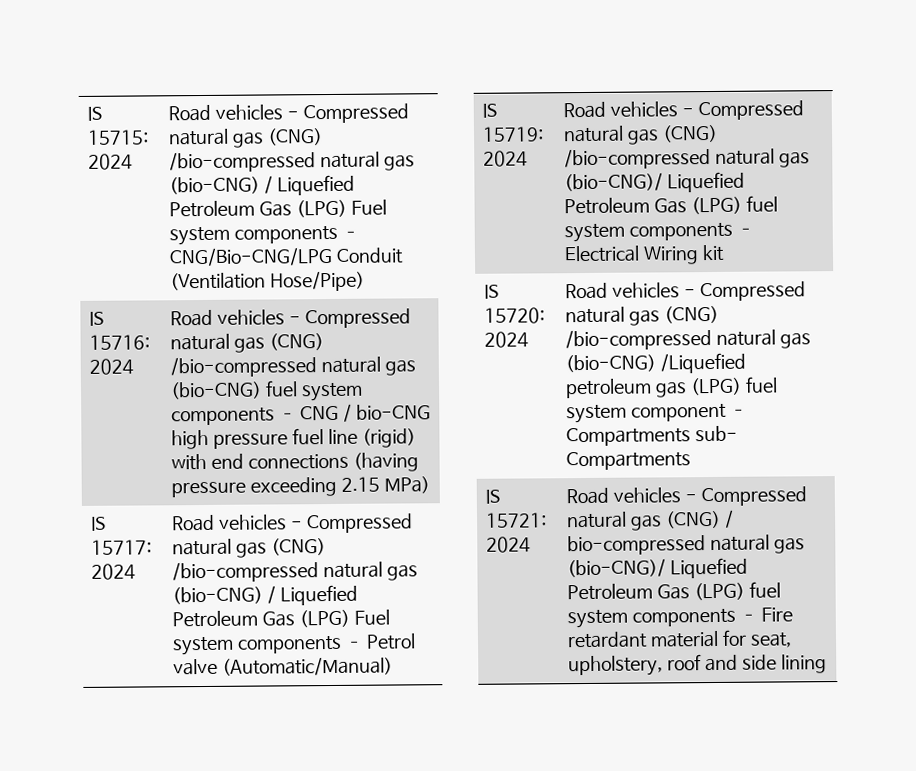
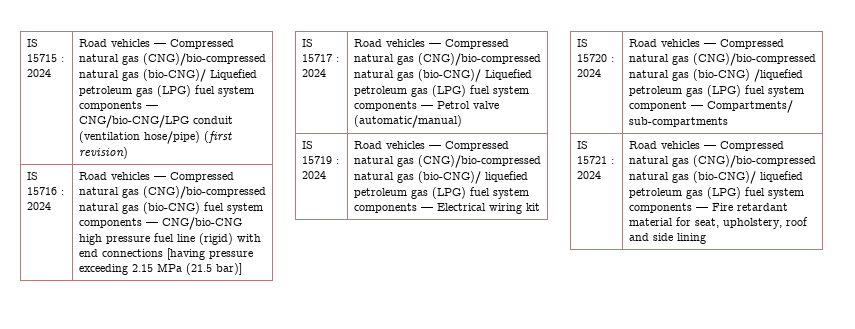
[87,106,104,121] [87,129,150,145] [88,153,134,170] [168,103,409,124] [168,128,324,148] [169,151,416,173] [169,174,356,196] [169,199,387,218] [169,225,360,246] [169,246,405,267] [170,270,366,292] [89,311,106,326] [89,334,151,350] [89,358,135,375] [170,308,411,329] [170,333,325,353] [170,356,318,378] IS 15715: 2024 | Road vehicles - Compressed natural gas (CNG) /bio-compressed natural gas (bio-CNG) / Liquefied Petroleum Gas (LPG) Fuel system components – CNG/Bio-CNG/LPG Conduit (Ventilation Hose/Pipe) // IS 15716: 2024 | Road vehicles - Compressed natural gas (CNG) /bio-compressed -> [26,39,38,47] [26,54,64,62] [26,69,51,77] [78,39,234,49] [78,53,266,66] [78,69,257,82] [78,85,254,97] [78,101,158,111] [78,115,233,128] [78,131,232,144] [78,147,128,159] [26,172,38,180] [26,187,64,195] [26,202,51,210] [78,172,234,182] [78,186,266,199] IS 15715 : 2024 | Road vehicles — Compressed natural gas (CNG)/bio-compressed natural gas (bio-CNG)/ Liquefied petroleum gas (LPG) fuel system components — CNG/bio-CNG/LPG conduit (ventilation hose/pipe) (first revision) // IS 15716 : 2024 | Road vehicles — Compressed natural gas (CNG)/bio-compressed
[279,403,431,422] – CNG / bio-CNG -> [145,217,242,230] — CNG/bio-CNG
[352,452,419,472] (having -> [166,248,205,260] [having
[383,476,430,494] [91,516,108,531] [91,539,153,555] [91,563,137,580] [172,513,413,534] [172,538,327,558] [172,561,419,583] [172,584,359,606] [172,609,390,628] [172,635,364,656] MPa) // IS 15717: 2024 | Road vehicles - Compressed natural gas (CNG) /bio-compressed natural gas (bio-CNG) / Liquefied Petroleum Gas (LPG) Fuel system components – -> [156,263,242,275] [301,39,313,47] [301,54,339,62] [301,69,326,77] [353,39,509,49] [353,53,541,66] [353,69,532,82] [353,85,529,97] [353,101,433,111] MPa (21.5 bar)] // IS 15717 : 2024 | Road vehicles — Compressed natural gas (CNG)/bio-compressed natural gas (bio-CNG)/ Liquefied petroleum gas (LPG) fuel system components —
[222,656,394,676] [482,103,499,118] [482,126,545,142] [483,150,529,167] [563,100,804,121] [563,124,719,145] [564,148,811,170] [564,171,746,193] [564,195,778,215] [564,222,755,243] [564,245,700,265] (Automatic/Manual) // IS 15719: 2024 | Road vehicles - Compressed natural gas (CNG) /bio-compressed natural gas (bio-CNG)/ Liquefied Petroleum Gas (LPG) fuel system components – Electrical Wiring -> [353,115,462,128] [301,141,313,149] [301,156,339,164] [301,171,326,179] [353,141,509,151] [353,155,541,168] [353,171,528,184] [353,187,529,199] [353,203,522,214] (automatic/manual) // IS 15719 : 2024 | Road vehicles — Compressed natural gas (CNG)/bio-compressed natural gas (bio-CNG)/ liquefied petroleum gas (LPG) fuel system components — Electrical wiring
[484,307,546,324] [484,331,530,348] [565,281,806,302] [565,305,720,326] [565,328,812,351] [565,352,747,374] 15720: 2024 | Road vehicles - Compressed natural gas (CNG) /bio-compressed natural gas (bio-CNG) /Liquefied -> [576,54,614,62] [576,69,601,77] [628,39,784,49] [628,53,816,66] [628,69,803,82] 15720 : 2024 | Road vehicles — Compressed natural gas (CNG)/bio-compressed natural gas (bio-CNG) /liquefied
[730,408,748,416] [566,425,739,447] [566,451,692,471] [485,489,502,504] [486,512,548,528] [486,536,532,553] [566,486,807,507] [566,509,734,531] [567,534,806,556] [567,557,749,579] [567,581,781,601] [567,608,758,629] – Compartments sub- Compartments // IS 15721: 2024 | Road vehicles - Compressed natural gas (CNG) / bio-compressed natural gas (bio-CNG)/ Liquefied Petroleum Gas (LPG) fuel system components – -> [690,100,793,113] [628,117,728,127] [576,141,588,149] [576,156,614,164] [576,171,601,179] [628,141,784,151] [628,155,816,168] [628,171,803,184] [628,187,804,199] [628,203,708,213] — Compartments/ sub-compartments // IS 15721 : 2024 | Road vehicles — Compressed natural gas (CNG)/bio-compressed natural gas (bio-CNG)/ liquefied petroleum gas (LPG) fuel system components —

